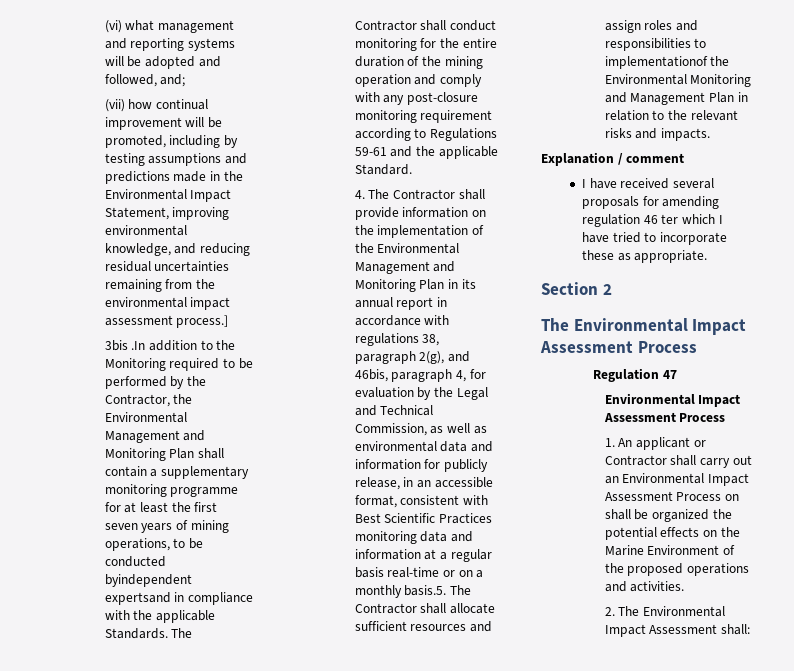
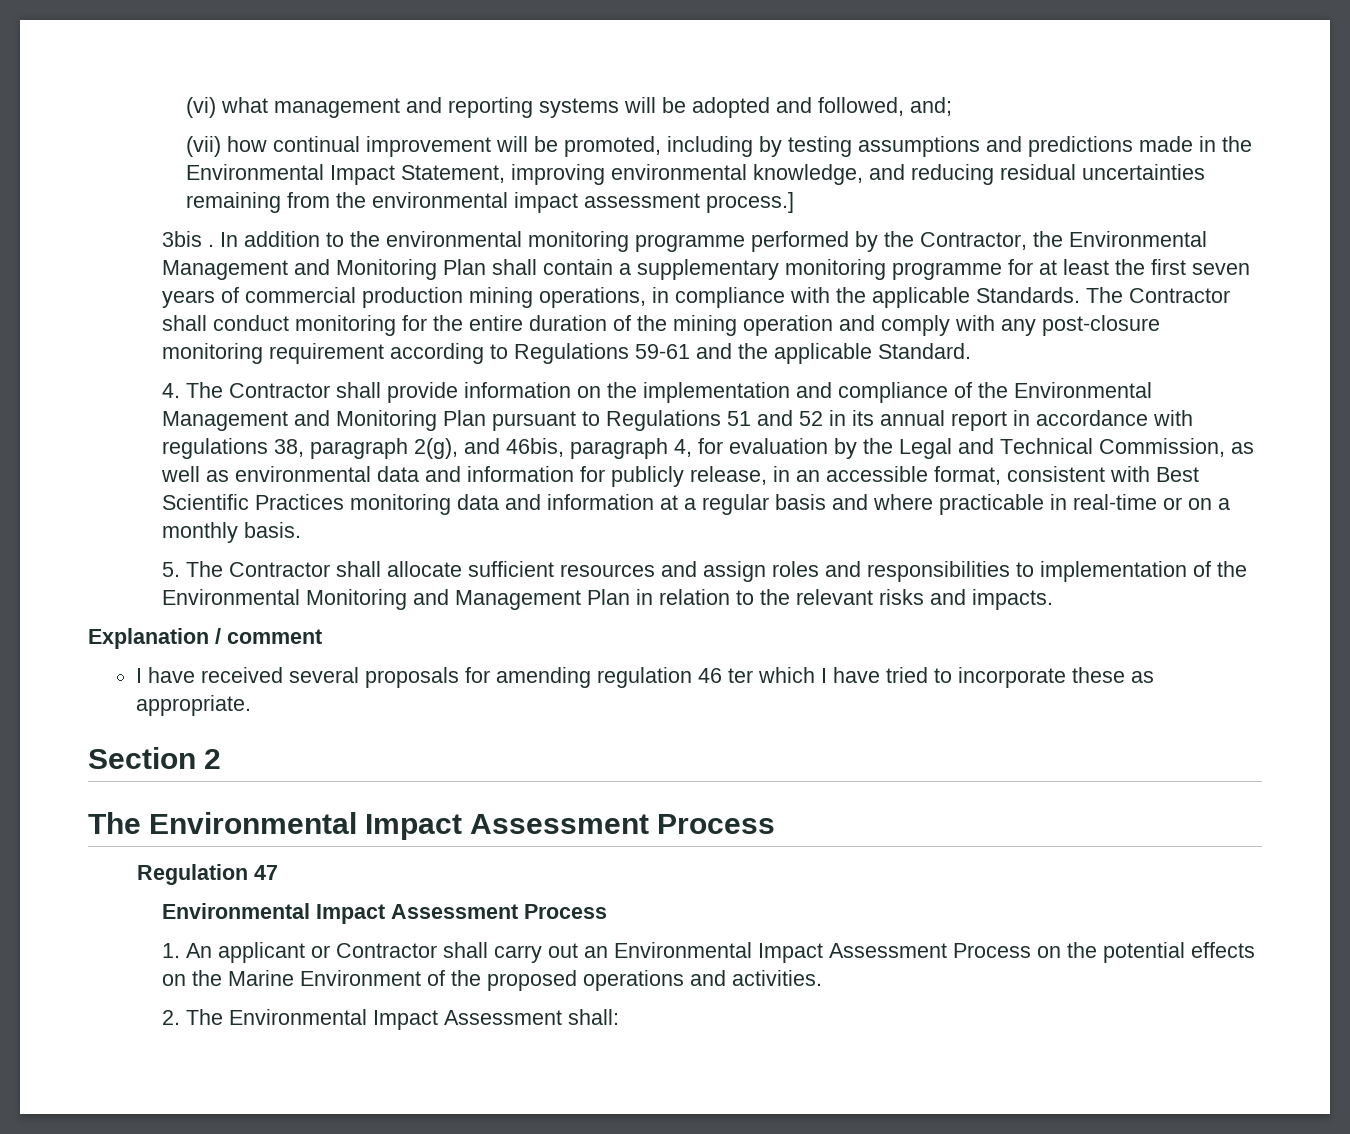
[131,341,146,350] .In -> [207,232,238,247] . In
[104,358,253,371] Monitoring required to be -> [385,231,745,252] environmental monitoring programme
[190,520,229,533] [104,538,203,551] [104,556,166,567] [104,574,192,587] [104,592,171,605] mining operations, to be conducted byindependent expertsand -> [244,287,646,308] commercial production mining operations,
(469, 231) none -> [795,382,948,403] and compliance
(445, 284) none -> [491,410,823,431] pursuant to Regulations 51 and 52
(384, 572) none -> [831,494,1067,515] and where practicable in
[404,585,447,596] basis.5. -> [243,522,301,538] [161,562,180,577] basis. // 5.
[604,56,708,69] implementationof -> [1039,561,1211,582] implementation of
[604,509,709,522] shall be organized -> (1061, 952) none

